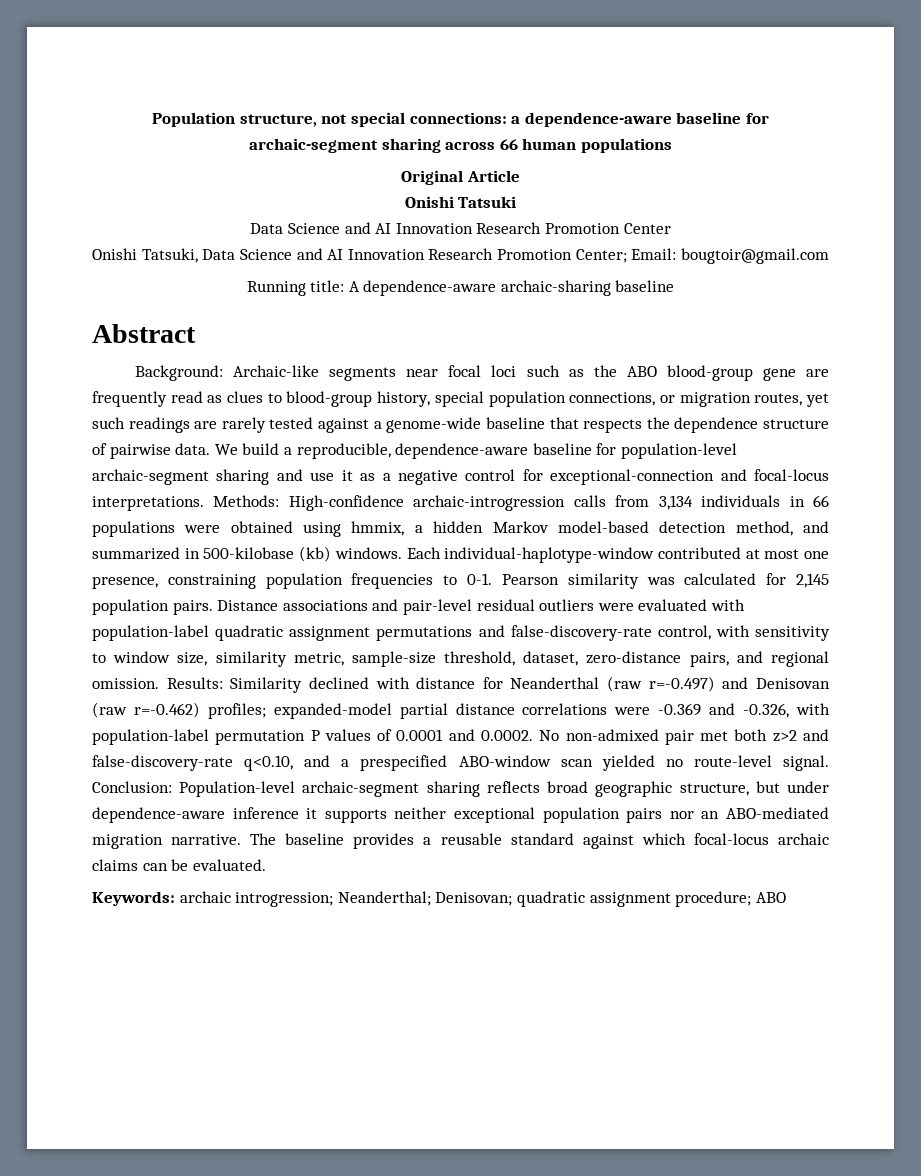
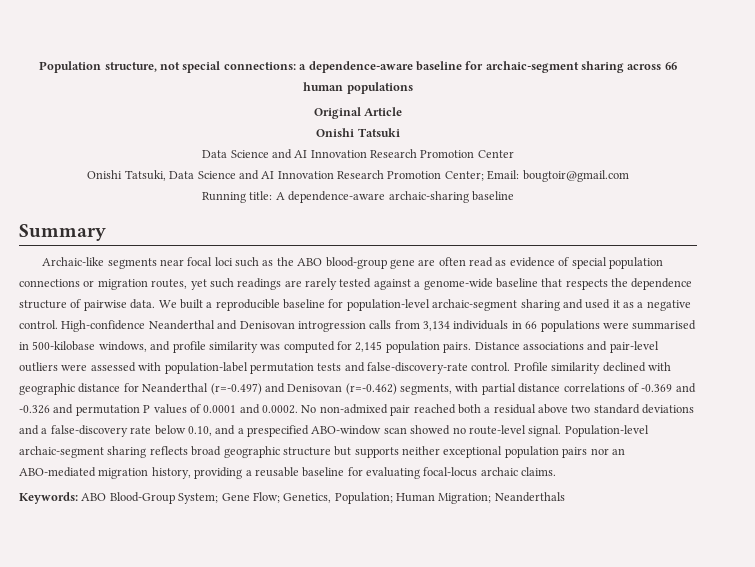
[92,324,196,343] [135,365,224,381] Abstract // Background: -> [19,224,106,241] Summary //
[92,391,167,407] frequently -> [438,257,466,266] often
[227,391,431,407] clues to blood-group history, -> [509,257,570,267] evidence of
[569,392,656,406] connections, -> [19,279,80,287] connections
[242,443,529,459] build a reproducible, dependence-aware -> [179,299,280,311] built a reproducible
[310,472,335,481] use -> [585,299,611,309] used
[465,469,829,485] [92,495,566,511] control for exceptional-connection and focal-locus interpretations. Methods: High-confidence archaic-introgression -> [19,320,366,332] control. High-confidence Neanderthal and Denisovan introgression
[230,521,830,537] [92,546,830,563] [92,573,559,589] obtained using hmmix, a hidden Markov model-based detection method, and summarized in 500-kilobase (kb) windows. Each individual-haplotype-window contributed at most one presence, constraining population frequencies to 0-1. Pearson -> [632,320,697,330] [19,341,206,353] summarised in 500-kilobase windows, and profile
[684,573,757,585] calculated -> [283,341,335,353] computed
[476,599,535,611] residual -> (659, 347) none
[638,599,745,611] [92,625,830,641] [92,651,829,667] [92,677,303,693] evaluated with population-label quadratic assignment permutations and false-discovery-rate control, with sensitivity to window size, similarity metric, sample-size threshold, dataset, zero-distance pairs, and regional omission. Results: Similarity -> [90,362,601,374] assessed with population-label permutation tests and false-discovery-rate control. Profile similarity
(410, 683) none -> [19,383,75,395] geographic
[607,676,830,692] [92,702,392,719] (raw r=-0.497) and Denisovan (raw r=-0.462) profiles; expanded-model -> [210,383,479,395] (r=-0.497) and Denisovan (r=-0.462) segments, with
[614,707,651,715] were -> [627,383,639,392] of
[743,703,830,718] [92,729,209,745] -0.326, with population-label -> [19,404,74,414] -0.326 and
[700,729,830,742] [92,755,294,771] met both z>2 and false-discovery-rate q<0.10, -> [413,404,695,414] [19,425,212,437] reached both a residual above two standard deviations and a false-discovery rate below 0.10,
[601,755,655,771] yielded -> [410,425,451,435] showed
[92,781,172,793] Conclusion: -> (562, 431) none
[679,781,829,796] [92,807,318,823] structure, but under dependence-aware inference it -> [282,446,352,456] structure but
[171,833,829,849] [92,859,266,871] [92,891,786,907] narrative. The baseline provides a reusable standard against which focal-locus archaic claims can be evaluated. // Keywords: archaic introgression; Neanderthal; Denisovan; quadratic assignment procedure; ABO -> [151,467,557,479] [19,492,565,504] history, providing a reusable baseline for evaluating focal-locus archaic claims. // Keywords: ABO Blood-Group System; Gene Flow; Genetics, Population; Human Migration; Neanderthals

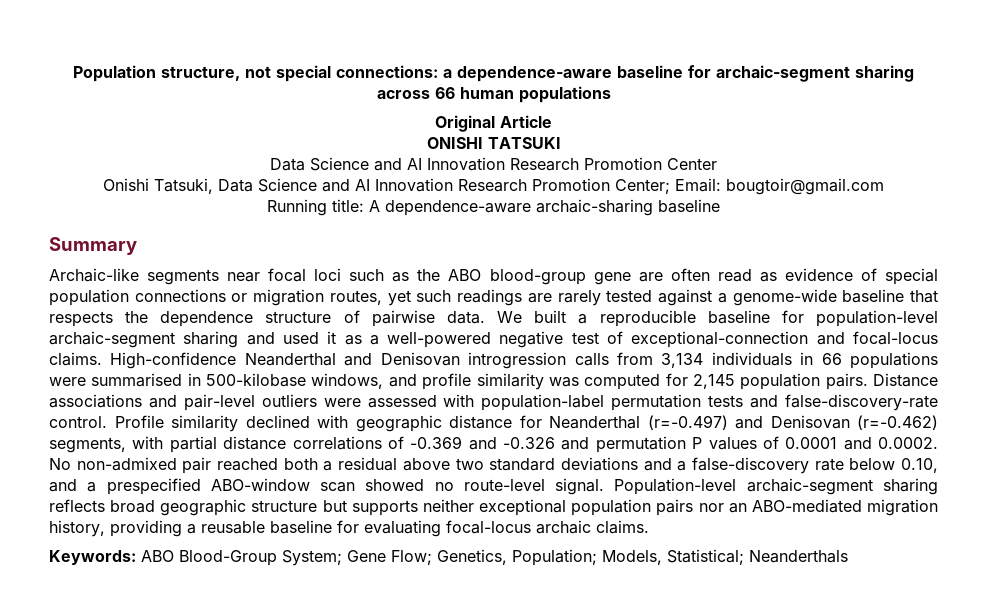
[316,128,400,137] Onishi Tatsuki -> [426,137,561,149] ONISHI TATSUKI
[646,300,691,311] [19,320,58,329] negative control. -> [387,331,938,348] [49,352,102,366] well-powered negative test of exceptional-connection and focal-locus claims.
[396,493,492,504] Human Migration; -> [602,549,744,565] Models, Statistical;

